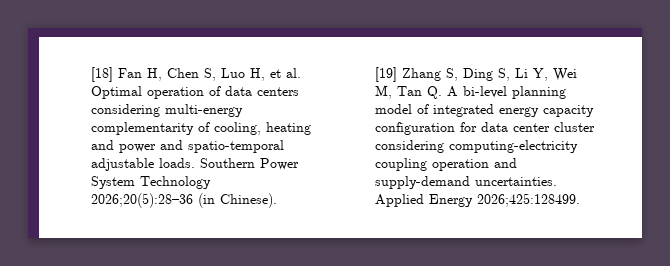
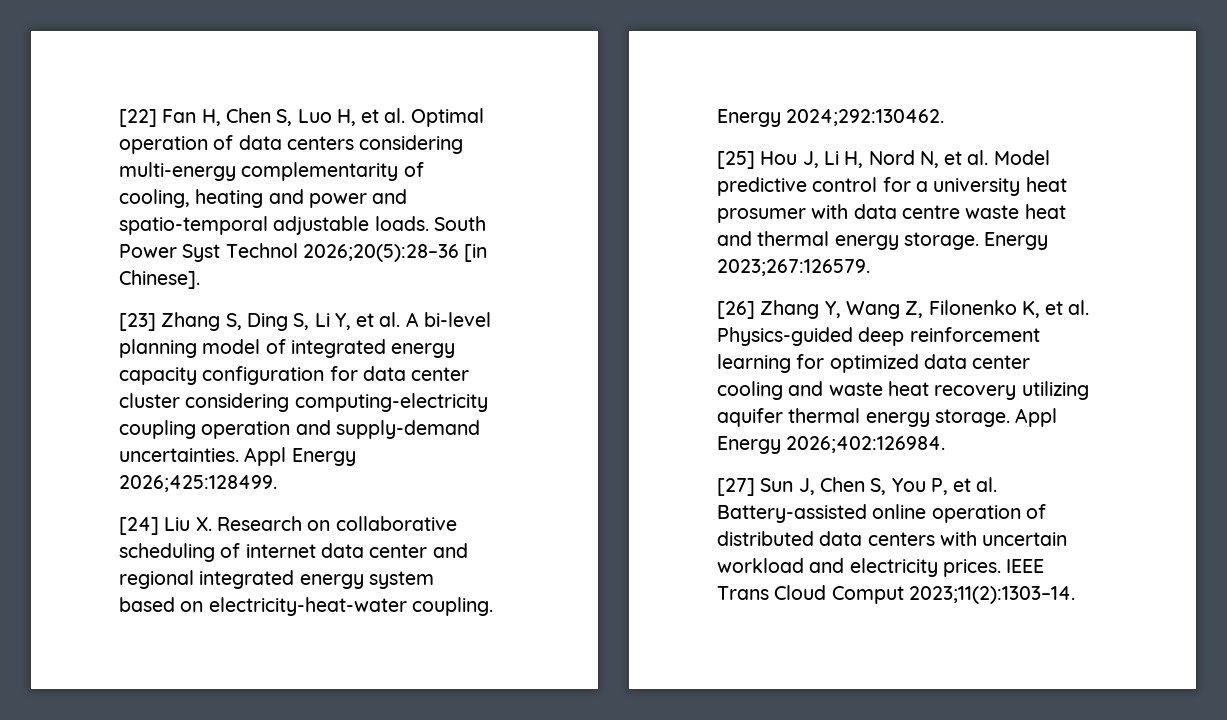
[90,67,113,82] [18] -> [119,109,158,127] [22]
[199,158,299,170] [90,176,211,189] [90,193,277,208] [374,67,397,82] Southern Power System Technology 2026;20(5):28–36 (in Chinese). // [19] -> [434,216,487,231] [119,243,488,262] [119,270,201,289] [119,313,157,331] South Power Syst Technol 2026;20(5):28–36 [in Chinese]. // [23]
[552,68,577,81] [374,85,442,99] Wei M, Tan Q. -> [356,312,401,327] et al.
[374,194,424,207] Applied -> [244,447,287,466] Appl
(580, 200) none -> [119,516,457,535] [119,543,468,562] [119,570,435,589] [119,597,494,616] [717,109,945,127] [717,150,1050,169] [717,177,1067,196] [717,204,1066,223] [717,231,1049,250] [717,259,871,276] [717,300,1090,319] [717,327,1040,346] [717,354,1031,373] [717,381,1089,400] [717,408,1058,427] [717,436,946,454] [717,477,998,496] [717,504,1047,523] [717,531,1068,546] [717,558,1045,577] [717,585,1076,604] // [24] Liu X. Research on collaborative scheduling of internet data center and regional integrated energy system based on electricity-heat-water coupling. Energy 2024;292:130462. // [25] Hou J, Li H, Nord N, et al. Model predictive control for a university heat prosumer with data centre waste heat and thermal energy storage. Energy 2023;267:126579. // [26] Zhang Y, Wang Z, Filonenko K, et al. Physics-guided deep reinforcement learning for optimized data center cooling and waste heat recovery utilizing aquifer thermal energy storage. Appl Energy 2026;402:126984. // [27] Sun J, Chen S, You P, et al. Battery-assisted online operation of distributed data centers with uncertain workload and electricity prices. IEEE Trans Cloud Comput 2023;11(2):1303–14.

